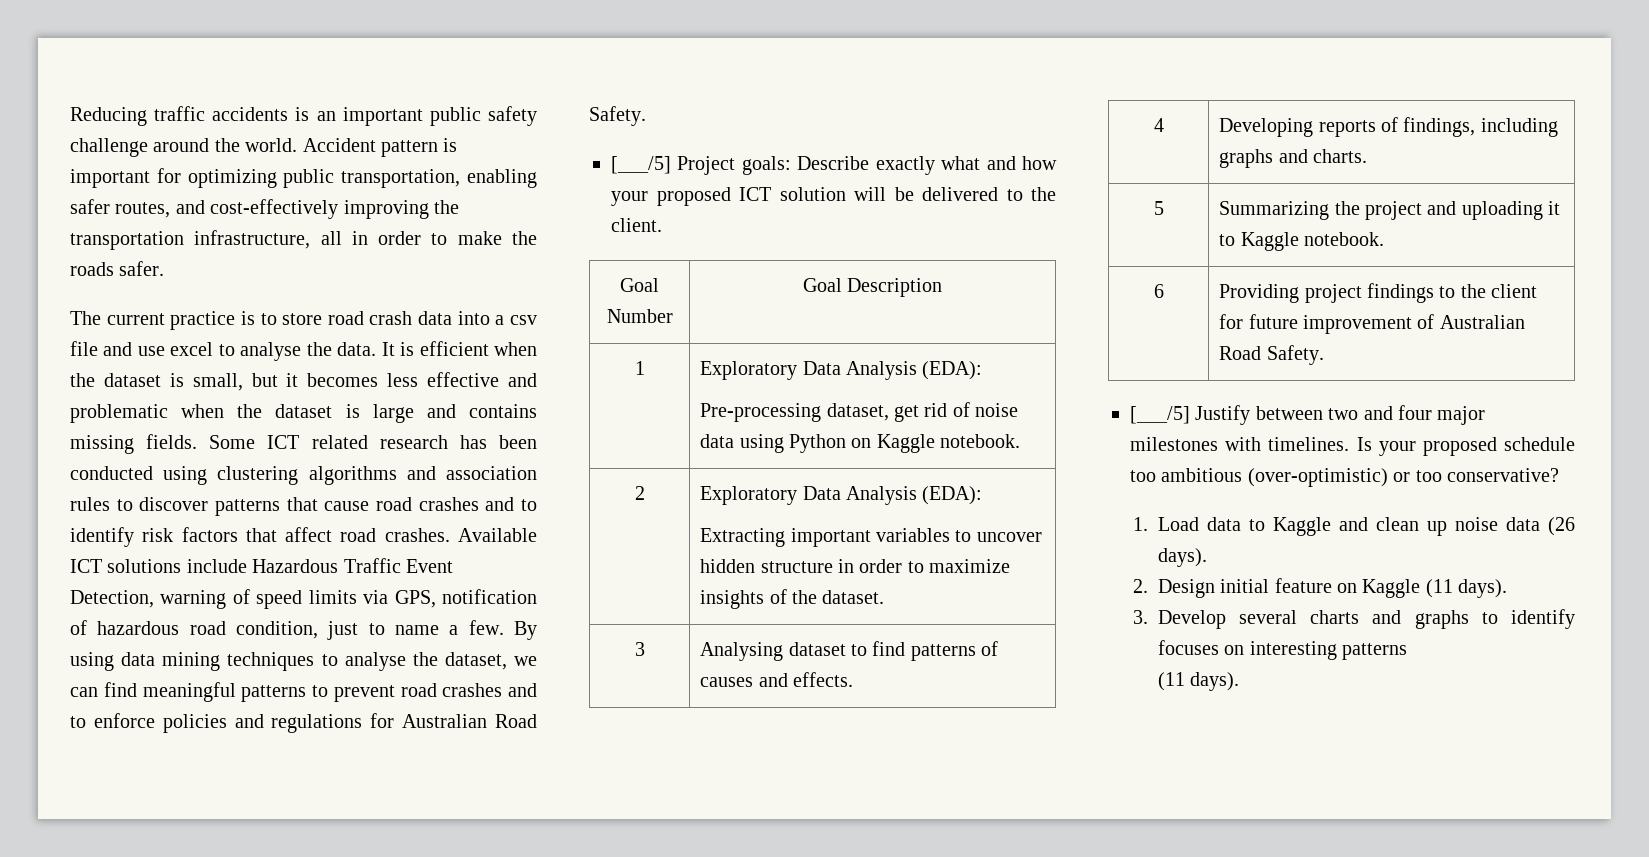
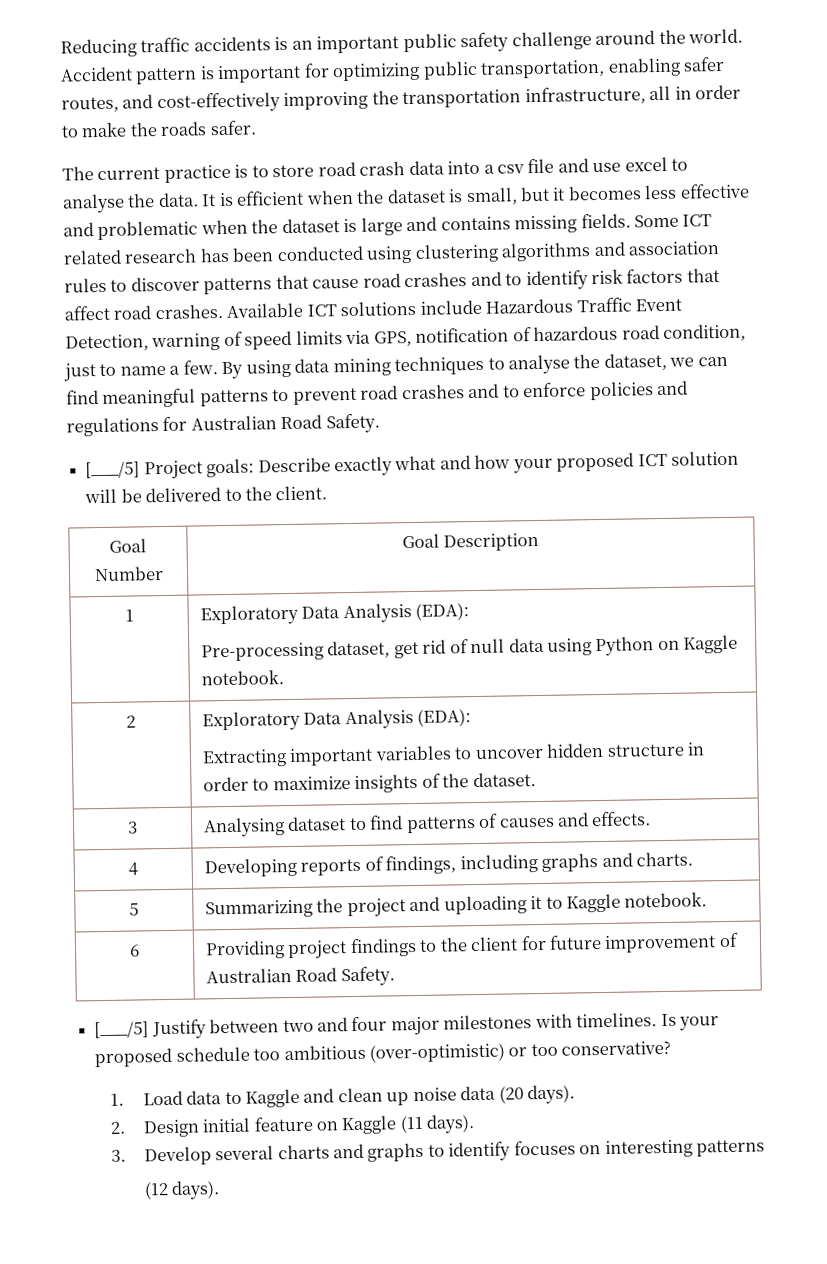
[975,403,1019,417] noise -> [470,638,506,654] null
[1548,517,1575,536] (26 -> [498,1085,524,1104] (20
[1157,672,1185,691] (11 -> [143,1181,169,1200] (12

